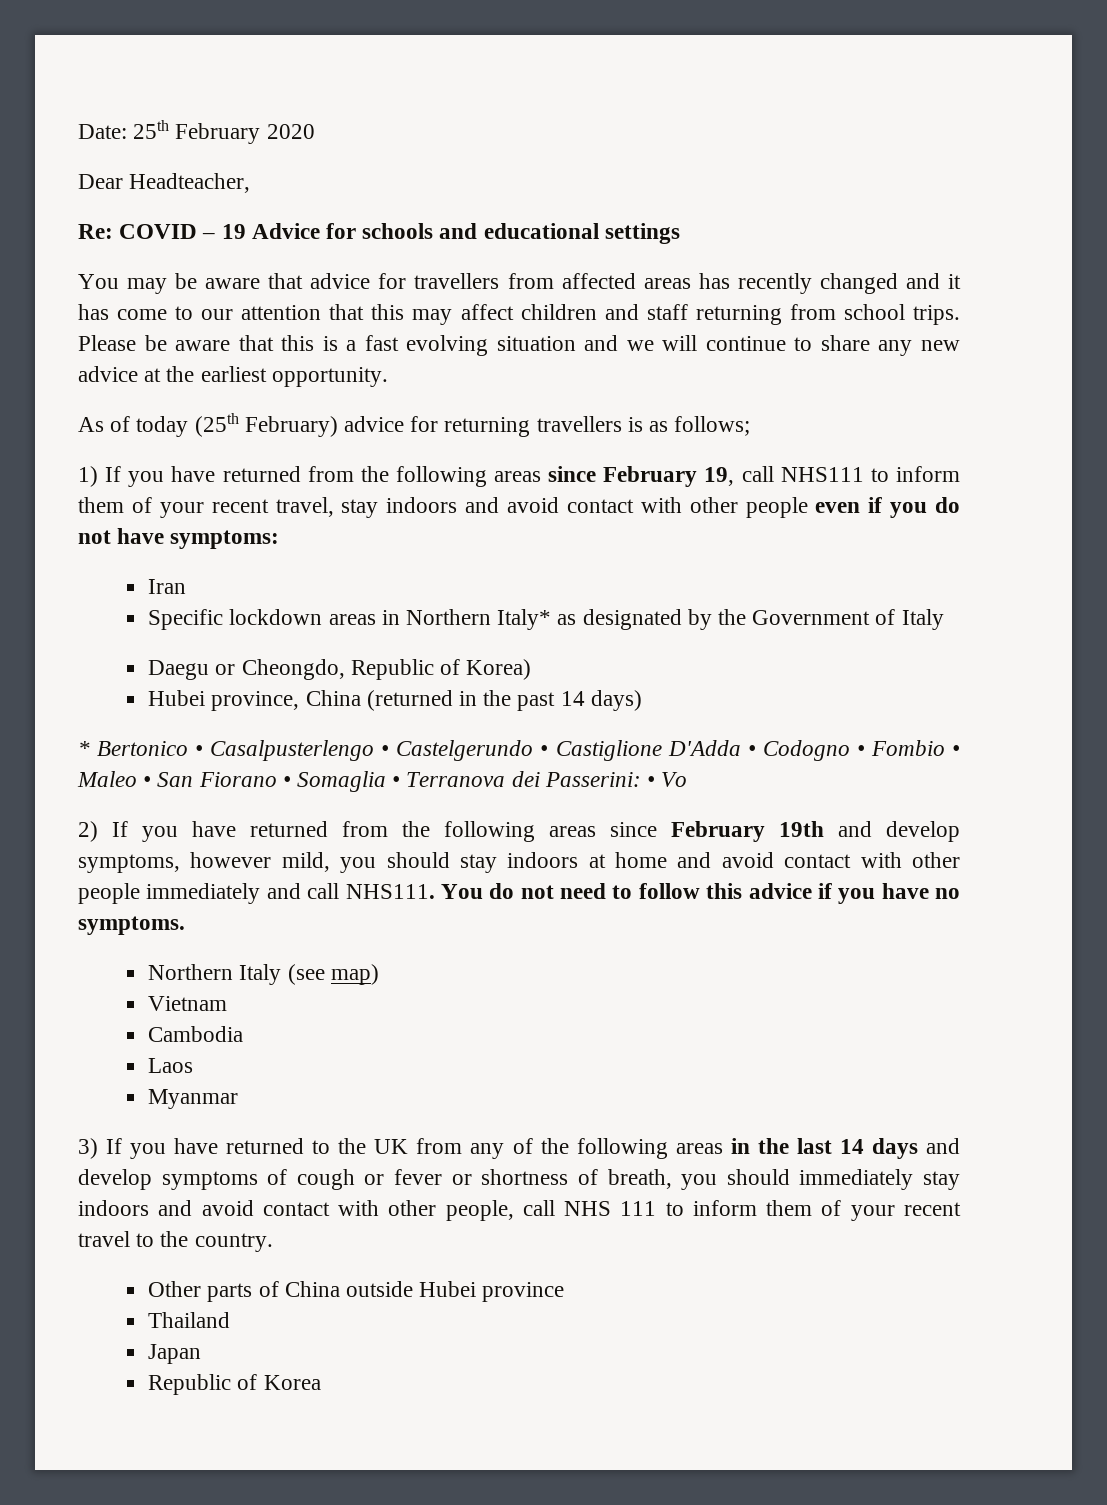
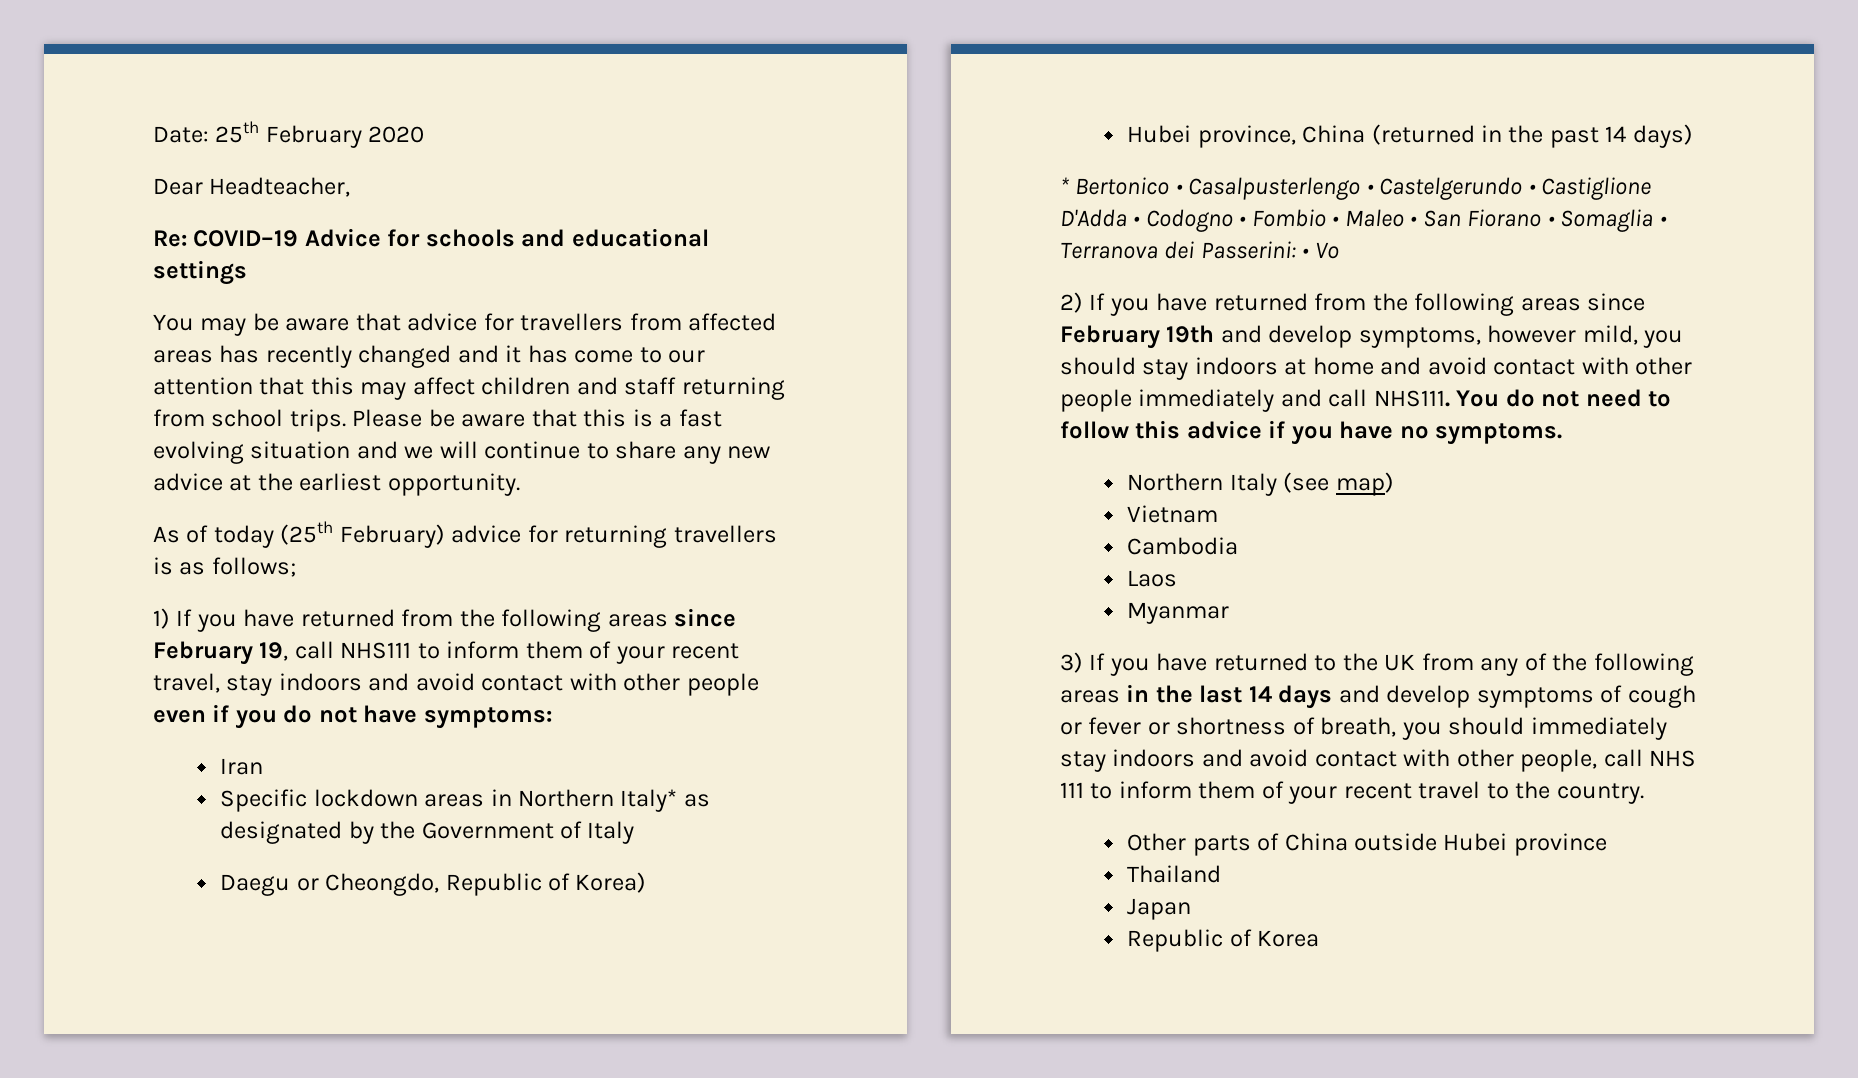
[119,224,246,239] COVID – 19 -> [193,230,299,247] COVID–19

